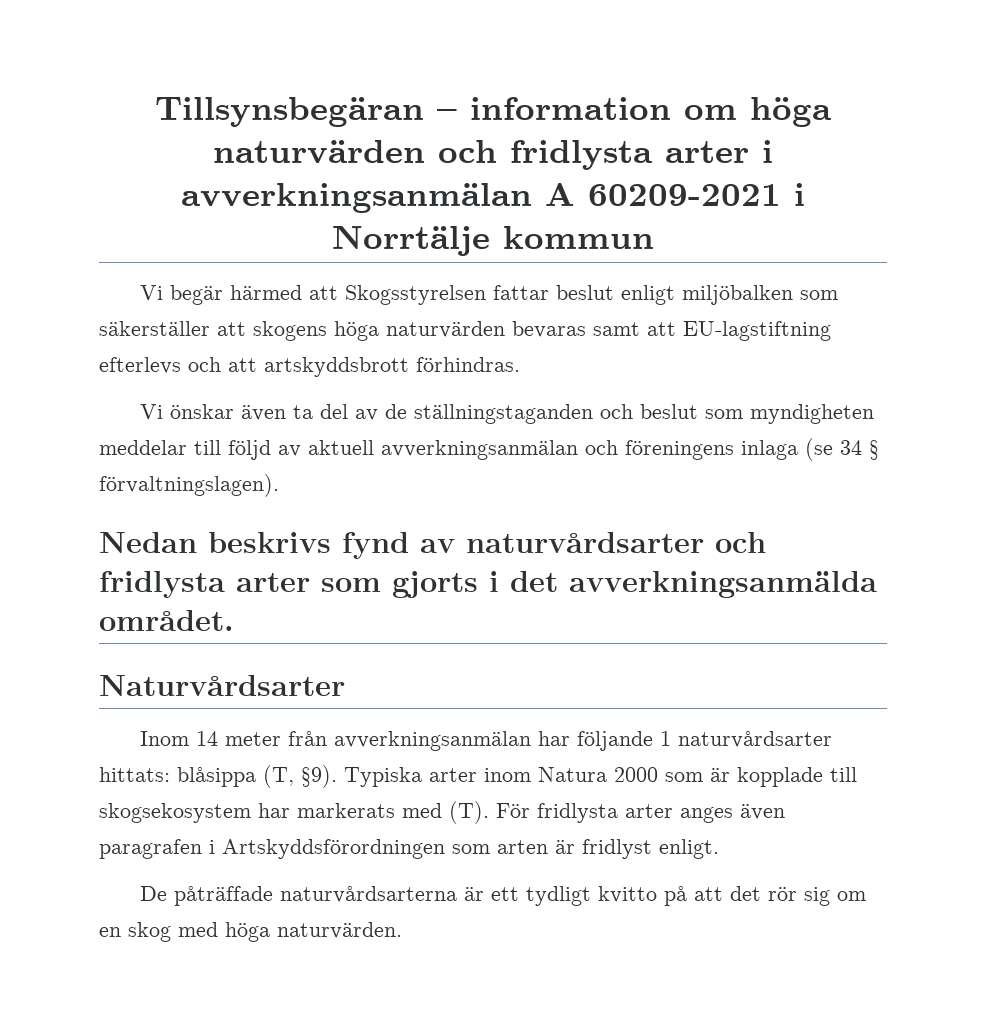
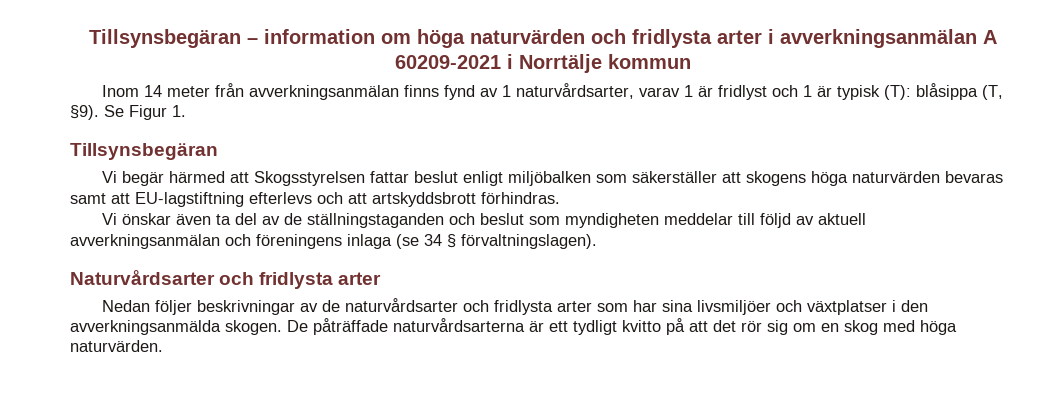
(654, 237) none -> [102,83,1004,100] [70,105,186,120] [70,143,218,160] // Inom 14 meter från avverkningsanmälan finns fynd av 1 naturvårdsarter, varav 1 är fridlyst och 1 är typisk (T): blåsippa (T, §9). Se Figur 1. // Tillsynsbegäran
[99,532,455,559] Nedan beskrivs fynd av -> [70,270,382,289] [102,300,341,315] Naturvårdsarter och fridlysta arter // Nedan följer beskrivningar av de
[392,571,877,598] [99,610,234,631] [99,675,345,696] [139,731,832,751] [99,765,857,788] [99,801,785,824] [99,839,719,859] gjorts i det avverkningsanmälda området. // Naturvårdsarter // Inom 14 meter från avverkningsanmälan har följande 1 naturvårdsarter hittats: blåsippa (T, §9). Typiska arter inom Natura 2000 som är kopplade till skogsekosystem har markerats med (T). För fridlysta arter anges även paragrafen i Artskyddsförordningen som arten är fridlyst enligt. // -> [633,300,929,315] [70,320,282,335] har sina livsmiljöer och växtplatser i den avverkningsanmälda skogen.

